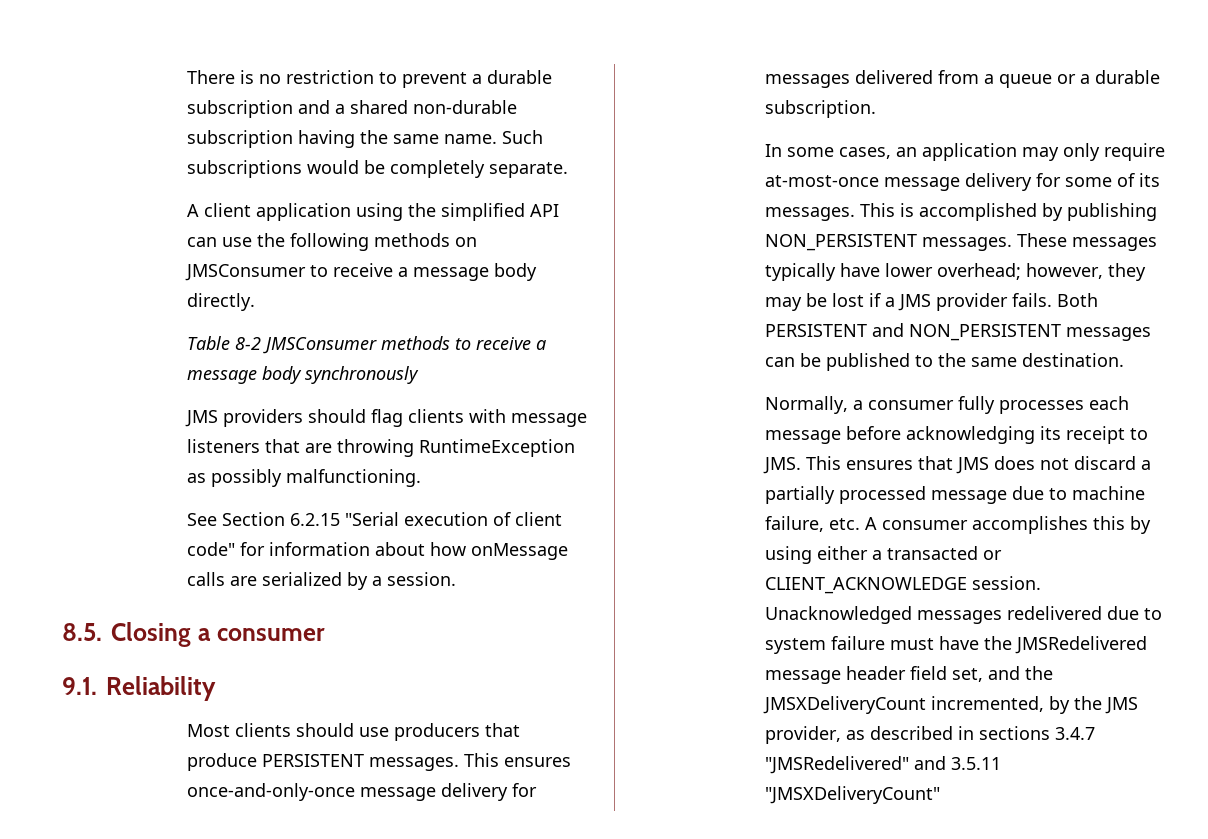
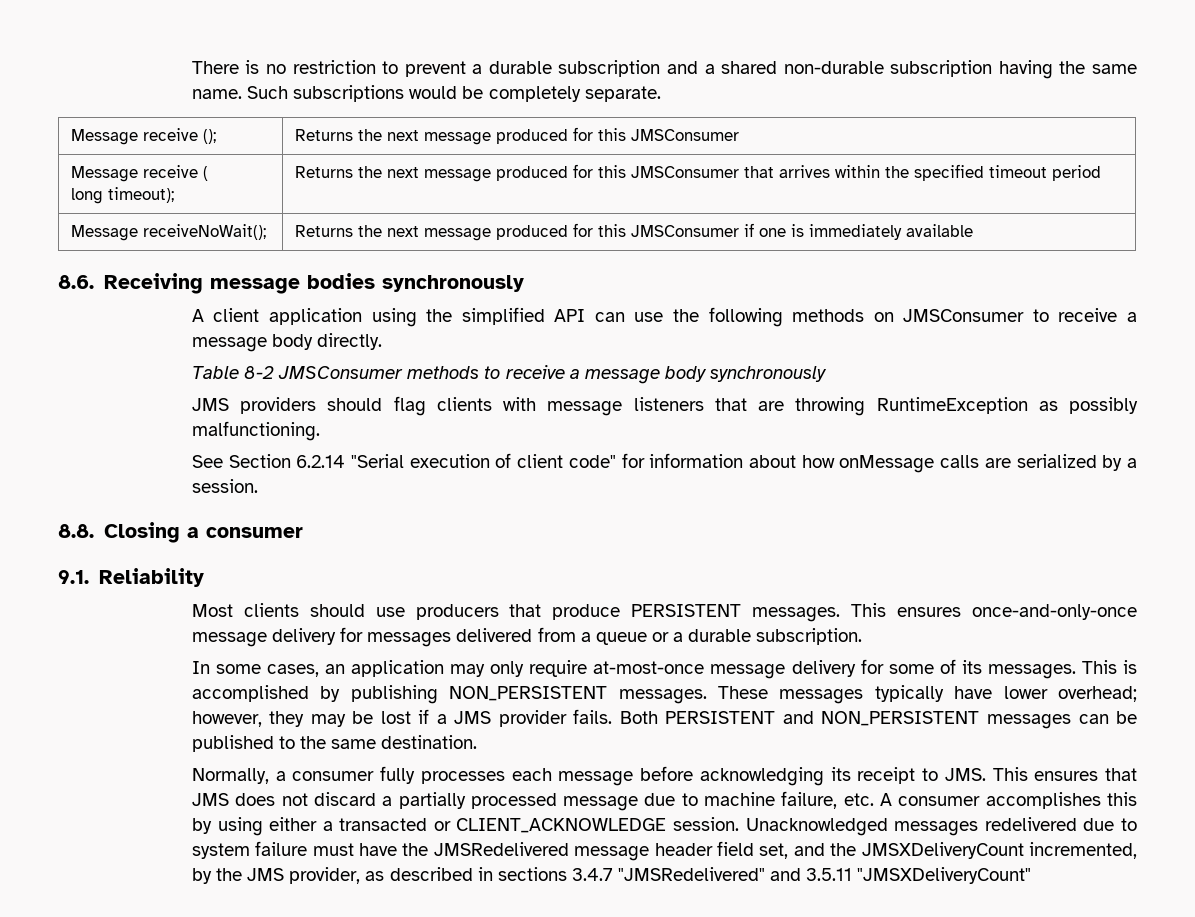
(568, 170) none -> [70,128,216,145] [294,127,739,145] [70,165,208,182] [70,187,174,204] [294,164,1101,182] [70,224,266,241] [294,223,973,241] [58,273,524,294] // Message receive (); | Returns the next message produced for this JMSConsumer // Message receive ( // long timeout); | Returns the next message produced for this JMSConsumer that arrives within the specified timeout period // Message receiveNoWait(); | Returns the next message produced for this JMSConsumer if one is immediately available // 8.6. Receiving message bodies synchronously
[289,513,340,526] 6.2.15 -> [296,455,346,468] 6.2.14
[62,623,102,641] 8.5. -> [58,524,94,538] 8.8.

